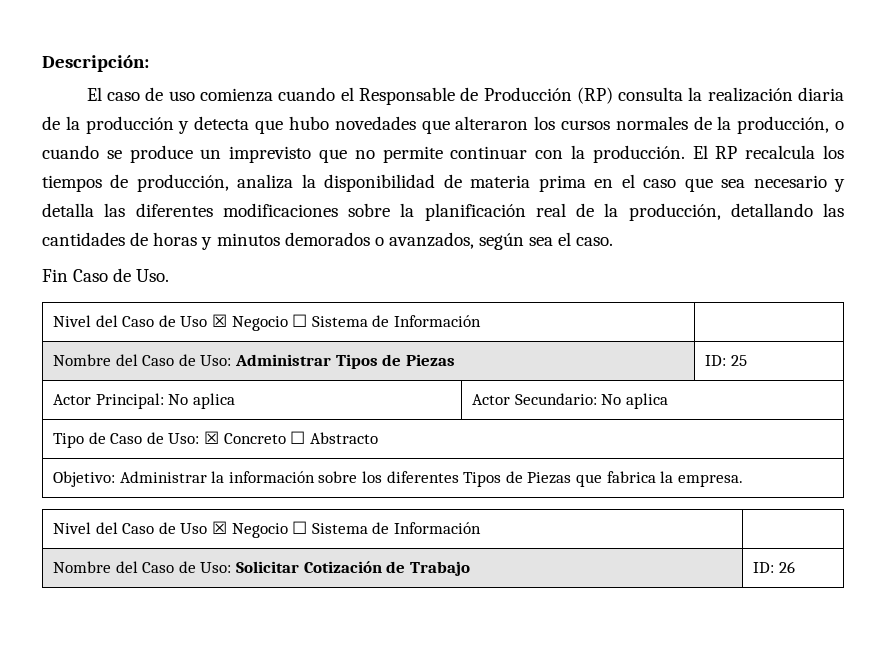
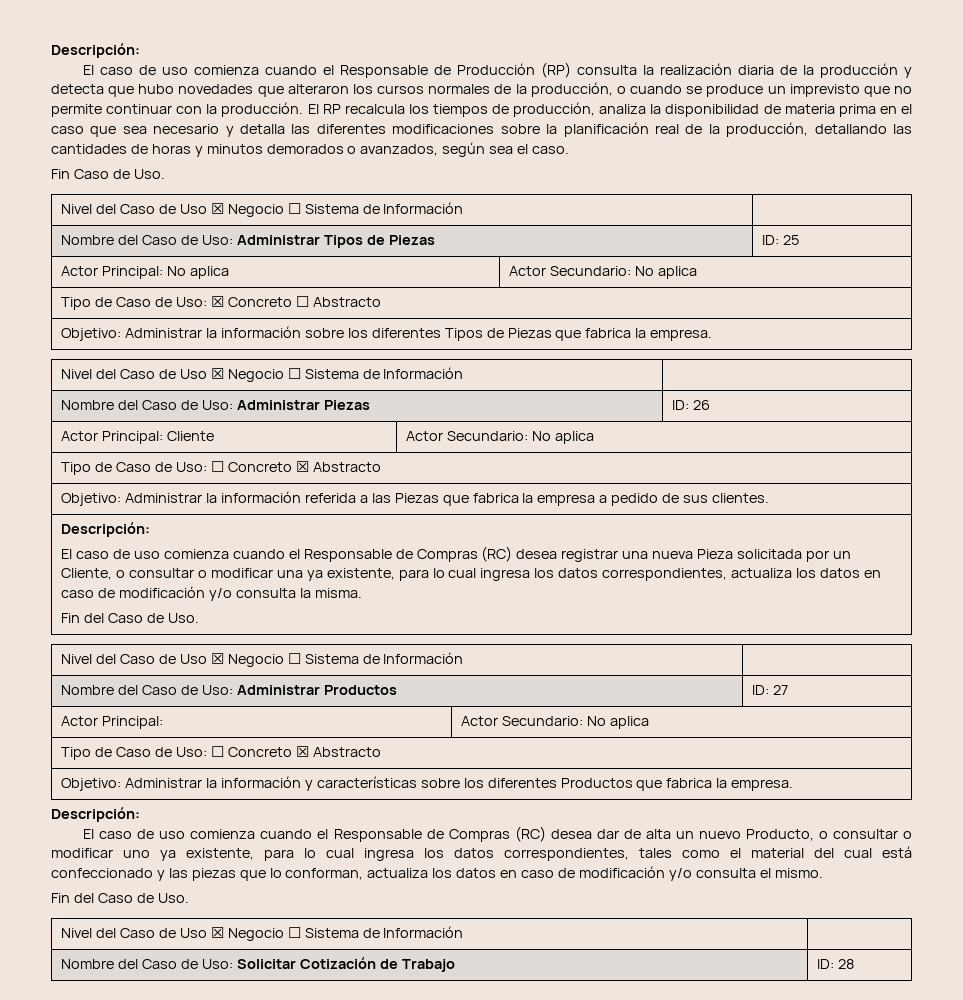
(482, 528) none -> [61,400,370,410] [672,400,711,410] [61,431,215,444] [406,431,595,444] [61,461,381,475] [61,491,769,506] [61,522,151,537] [61,546,851,562] [61,568,881,581] [61,586,362,601] [61,613,199,623] [61,652,464,667] [61,685,397,695] [752,685,789,695] [61,716,164,729] [461,716,650,729] [61,746,381,760] [61,776,794,791] [51,807,140,822] [83,826,913,842] [51,846,912,861] [51,866,823,881] [51,893,189,903] [61,926,464,941] // Nombre del Caso de Uso: Administrar Piezas | ID: 26 // Actor Principal: Cliente | Actor Secundario: No aplica // Tipo de Caso de Uso: ☐ Concreto ☒ Abstracto // Objetivo: Administrar la información referida a las Piezas que fabrica la empresa a pedido de sus clientes. // Descripción: // El caso de uso comienza cuando el Responsable de Compras (RC) desea registrar una nueva Pieza solicitada por un Cliente, o consultar o modificar una ya existente, para lo cual ingresa los datos correspondientes, actualiza los datos en caso de modificación y/o consulta la misma. // Fin del Caso de Uso. // Nivel del Caso de Uso ☒ Negocio ☐ Sistema de Información | // Nombre del Caso de Uso: Administrar Productos | ID: 27 // Actor Principal: | Actor Secundario: No aplica // Tipo de Caso de Uso: ☐ Concreto ☒ Abstracto // Objetivo: Administrar la información y características sobre los diferentes Productos que fabrica la empresa. // Descripción: // El caso de uso comienza cuando el Responsable de Compras (RC) desea dar de alta un nuevo Producto, o consultar o modificar uno ya existente, para lo cual ingresa los datos correspondientes, tales como el material del cual está confeccionado y las piezas que lo conforman, actualiza los datos en caso de modificación y/o consulta el mismo. // Fin del Caso de Uso. // Nivel del Caso de Uso ☒ Negocio ☐ Sistema de Información |
[778,561,795,573] 26 -> [838,959,855,969] 28

